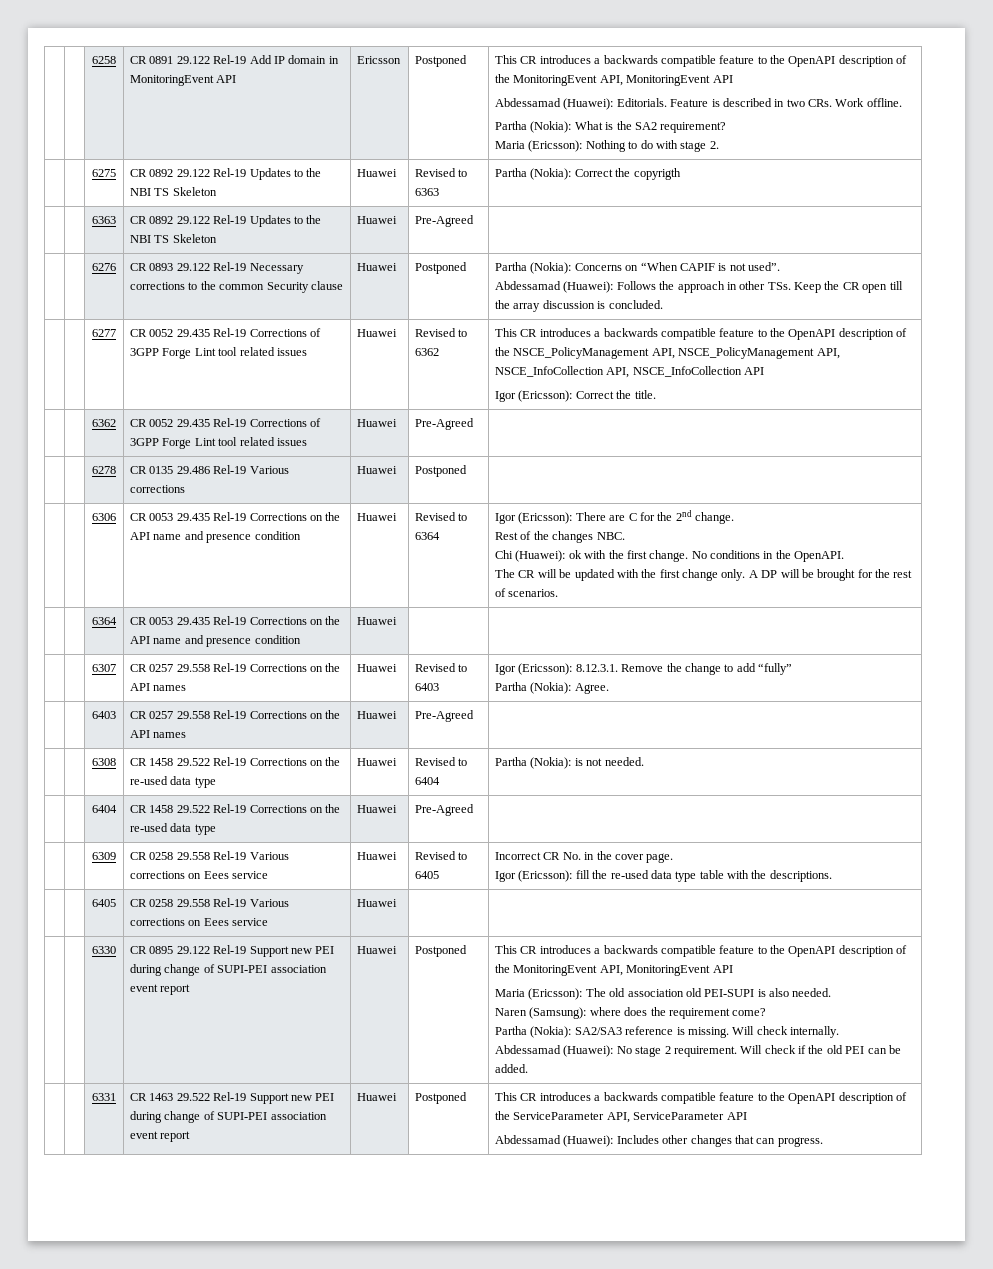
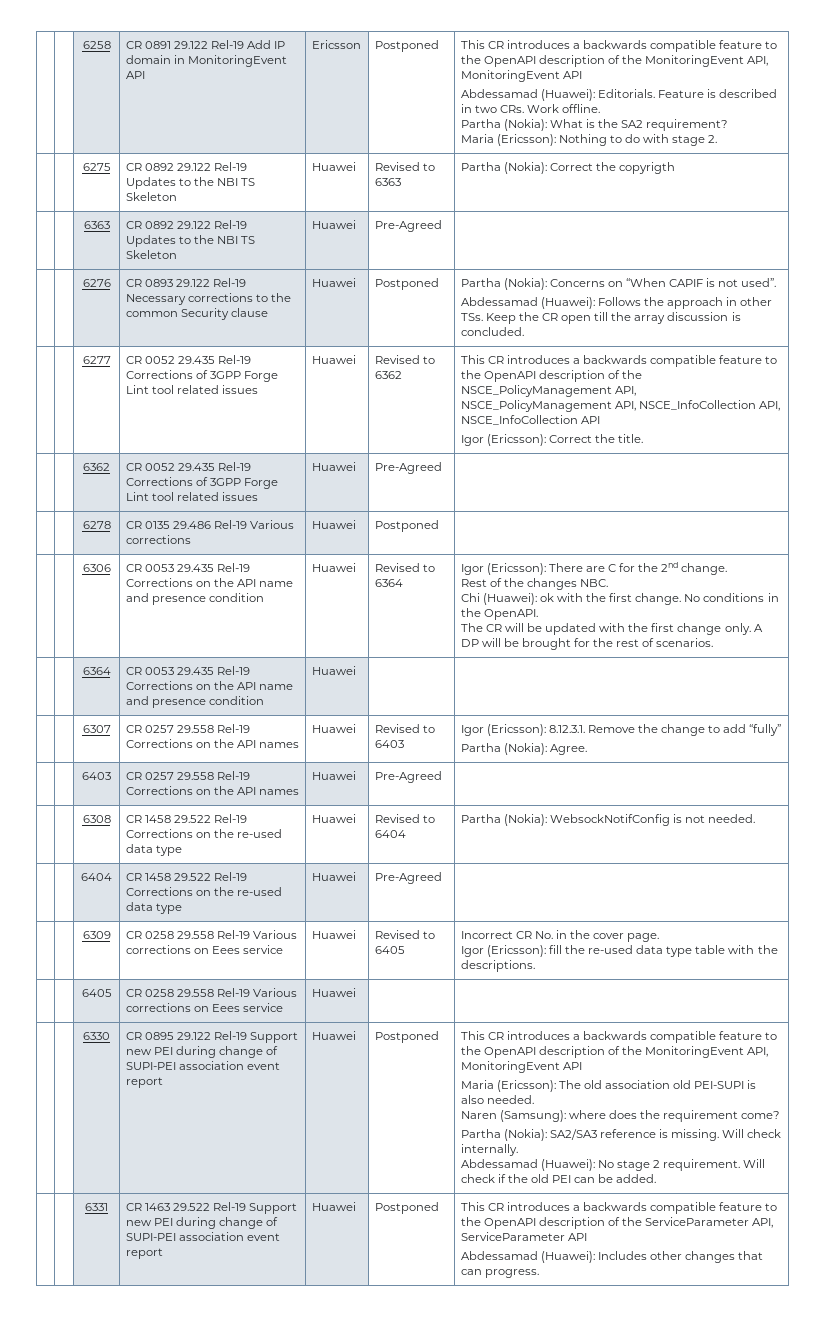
(572, 763) none -> [549,814,670,826] WebsockNotifConfig

